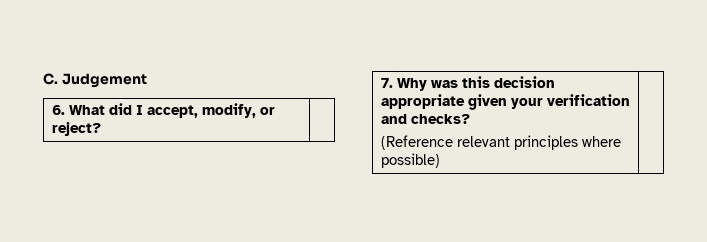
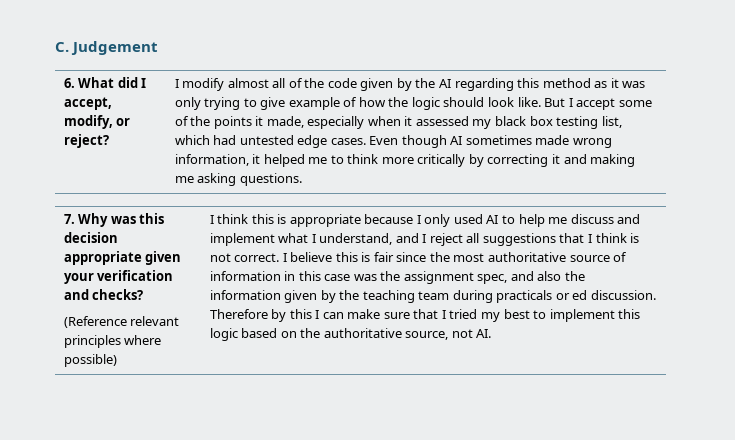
(101, 129) none -> [174,78,646,91] [174,97,652,110] [174,116,622,129] [174,135,612,148] [174,154,636,167] [174,173,302,186] I modify almost all of the code given by the AI regarding this method as it was only trying to give example of how the logic should look like. But I accept some of the points it made, especially when it assessed my black box testing list, which had untested edge cases. Even though AI sometimes made wrong information, it helped me to think more critically by correcting it and making me asking questions.
(440, 160) none -> [209,214,641,227] [209,233,640,246] [209,252,628,262] [209,271,585,284] [209,290,656,303] [209,309,641,322] [209,328,492,341] I think this is appropriate because I only used AI to help me discuss and implement what I understand, and I reject all suggestions that I think is not correct. I believe this is fair since the most authoritative source of information in this case was the assignment spec, and also the information given by the teaching team during practicals or ed discussion. Therefore by this I can make sure that I tried my best to implement this logic based on the authoritative source, not AI.

